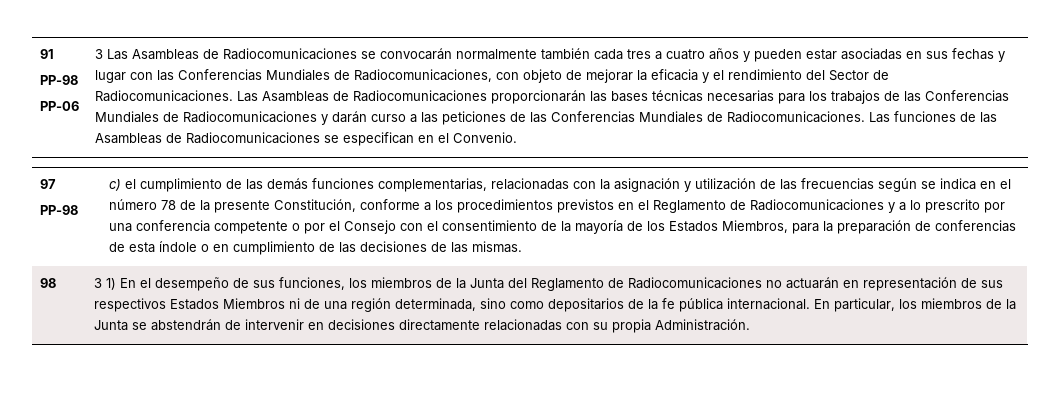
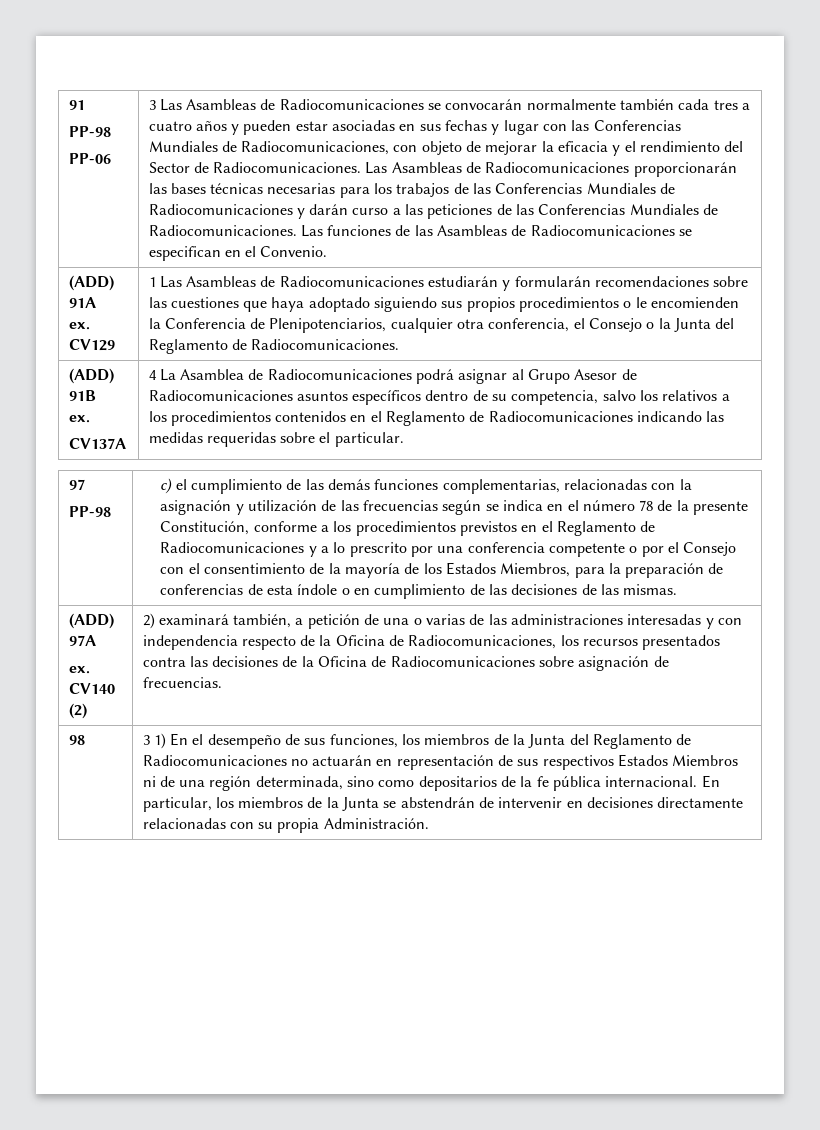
(517, 137) none -> [68,275,114,291] [68,297,96,308] [68,322,90,330] [68,339,115,351] [148,276,749,291] [148,297,740,312] [148,318,735,333] [148,339,400,354] [68,368,114,384] [68,390,96,401] [68,415,90,423] [68,438,126,449] [148,369,637,384] [148,390,730,405] [148,411,725,426] [148,432,404,447] // (ADD) 91A // ex. CV129 | 1 Las Asambleas de Radiocomunicaciones estudiarán y formularán recomendaciones sobre las cuestiones que haya adoptado siguiendo sus propios procedimientos o le encomienden la Conferencia de Plenipotenciarios, cualquier otra conferencia, el Consejo o la Junta del Reglamento de Radiocomunicaciones. // (ADD) 91B // ex. // CV137A | 4 La Asamblea de Radiocomunicaciones podrá asignar al Grupo Asesor de Radiocomunicaciones asuntos específicos dentro de su competencia, salvo los relativos a los procedimientos contenidos en el Reglamento de Radiocomunicaciones indicando las medidas requeridas sobre el particular.
(523, 247) none -> [68,613,114,629] [68,635,96,646] [68,666,90,674] [68,683,115,694] [68,703,87,719] [142,613,742,629] [142,635,721,650] [142,656,669,671] [142,677,222,688] // (ADD) 97A // ex. CV140 (2) | 2) examinará también, a petición de una o varias de las administraciones interesadas y con independencia respecto de la Oficina de Radiocomunicaciones, los recursos presentados contra las decisiones de la Oficina de Radiocomunicaciones sobre asignación de frecuencias.

